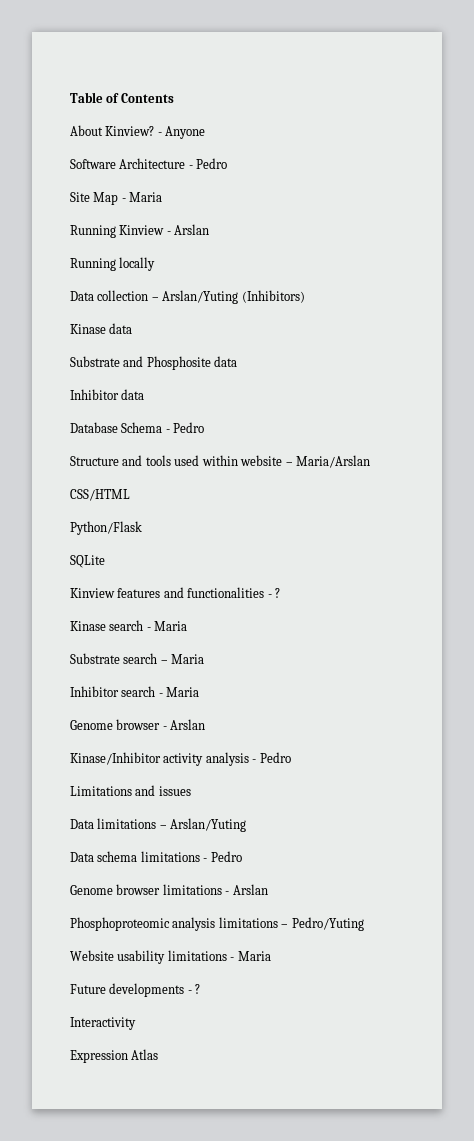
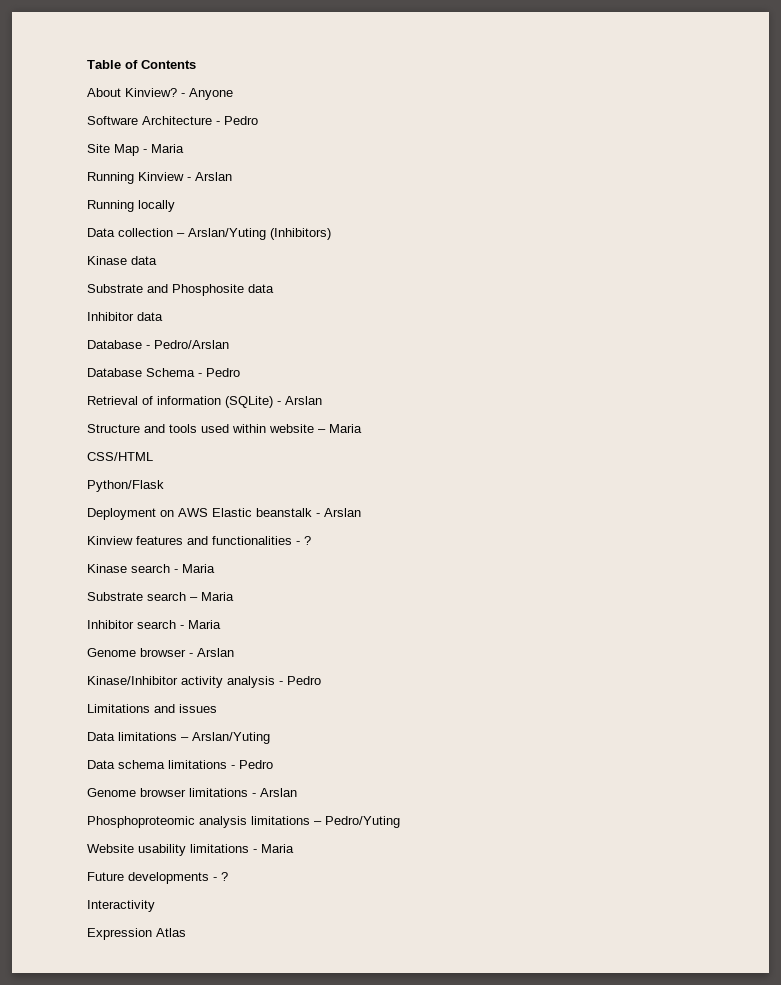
(145, 394) none -> [86,340,229,349] // Database - Pedro/Arslan
(205, 427) none -> [86,396,322,408] // Retrieval of information (SQLite) - Arslan
[296,455,371,468] Maria/Arslan -> [328,424,362,433] Maria
[69,555,105,568] SQLite -> [86,508,361,520] Deployment on AWS Elastic beanstalk - Arslan

